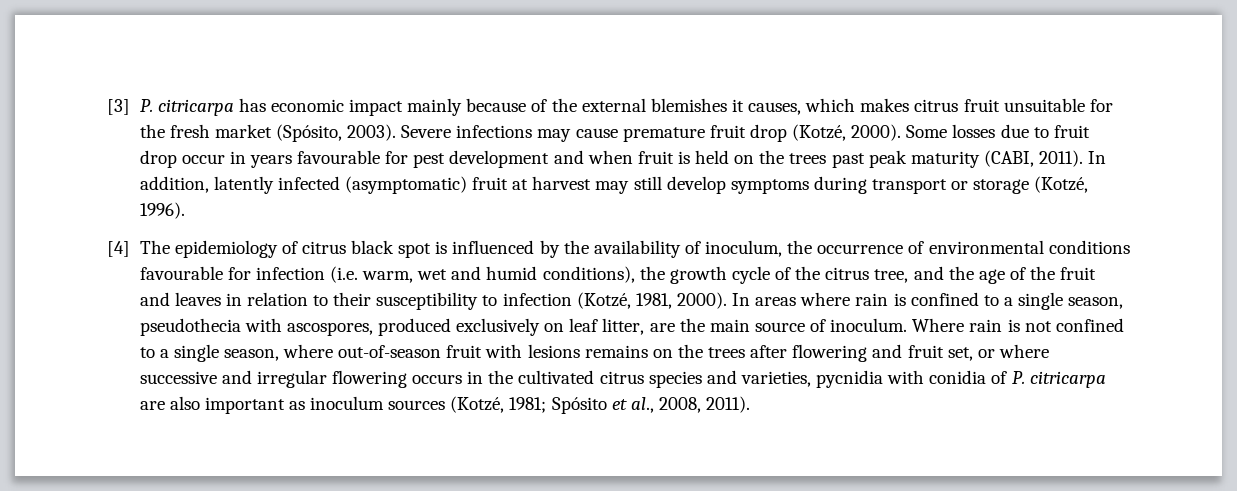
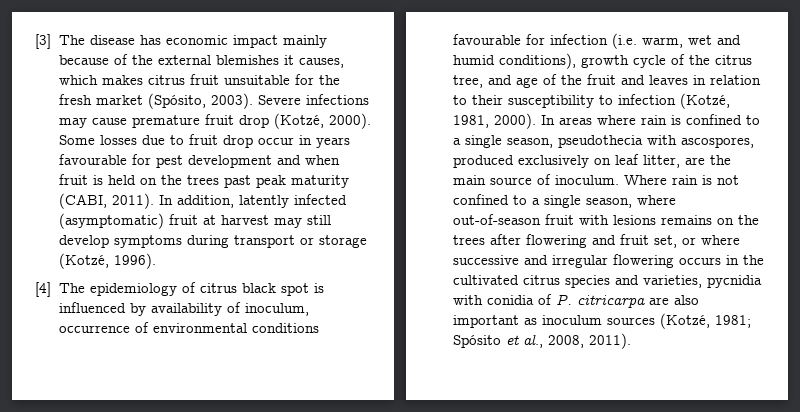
[139,99,234,116] P. citricarpa -> [58,35,135,45] The disease
[563,240,589,254] the -> (146, 309) none
[787,240,813,254] the -> (309, 309) none
[639,266,665,280] the -> (576, 61) none
[948,266,974,280] the -> (512, 80) none

